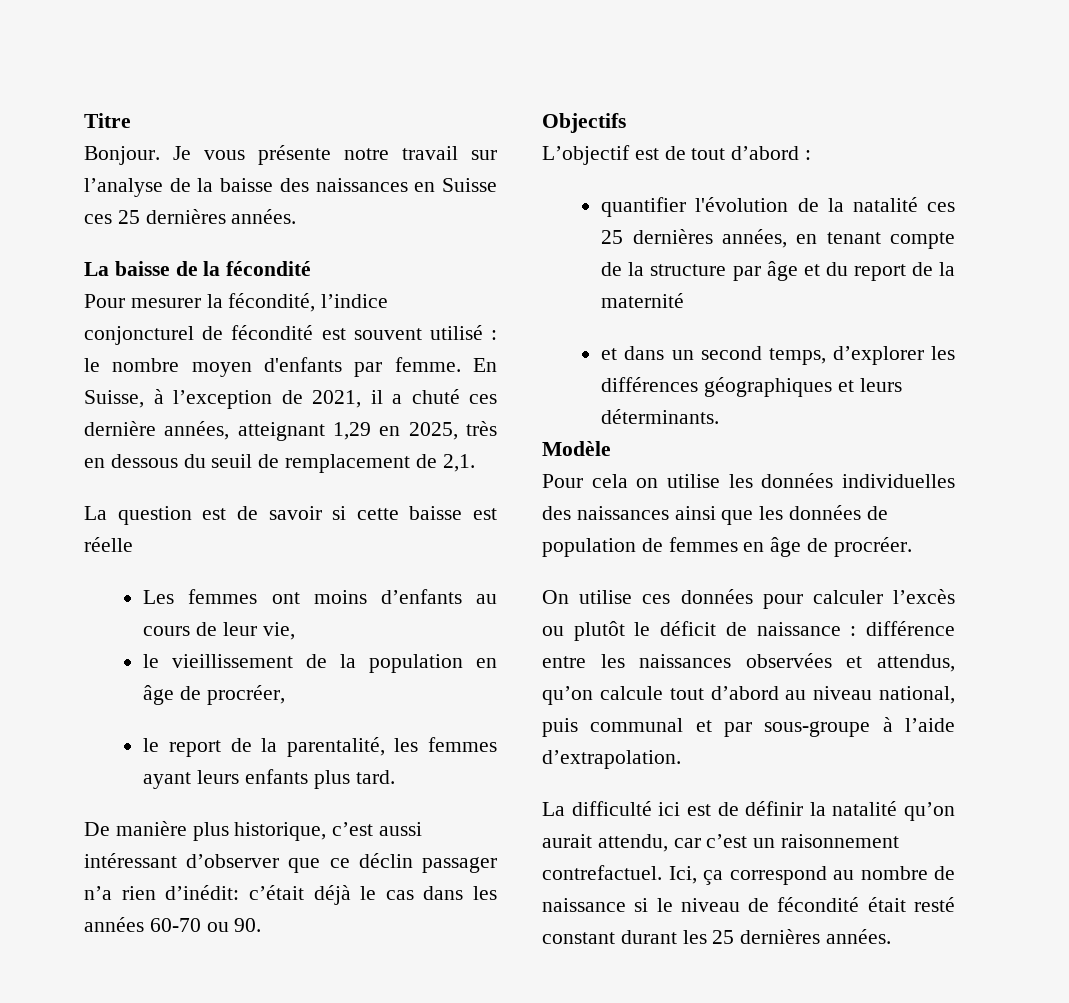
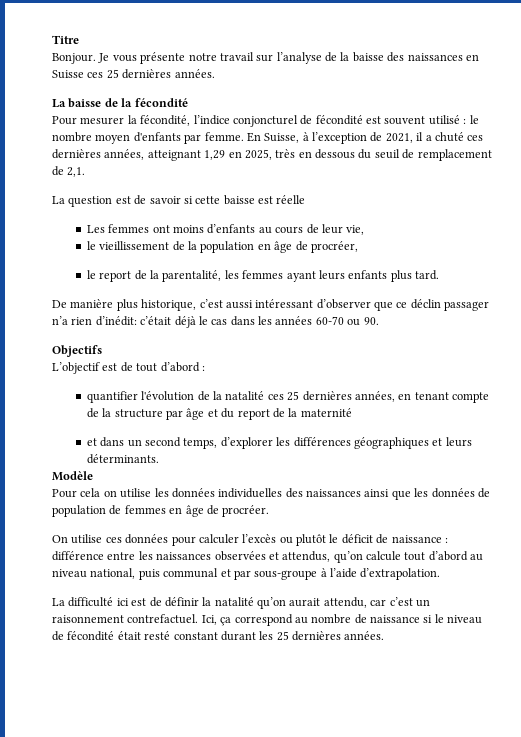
[84,421,156,436] dernière -> [52,149,101,159] dernières

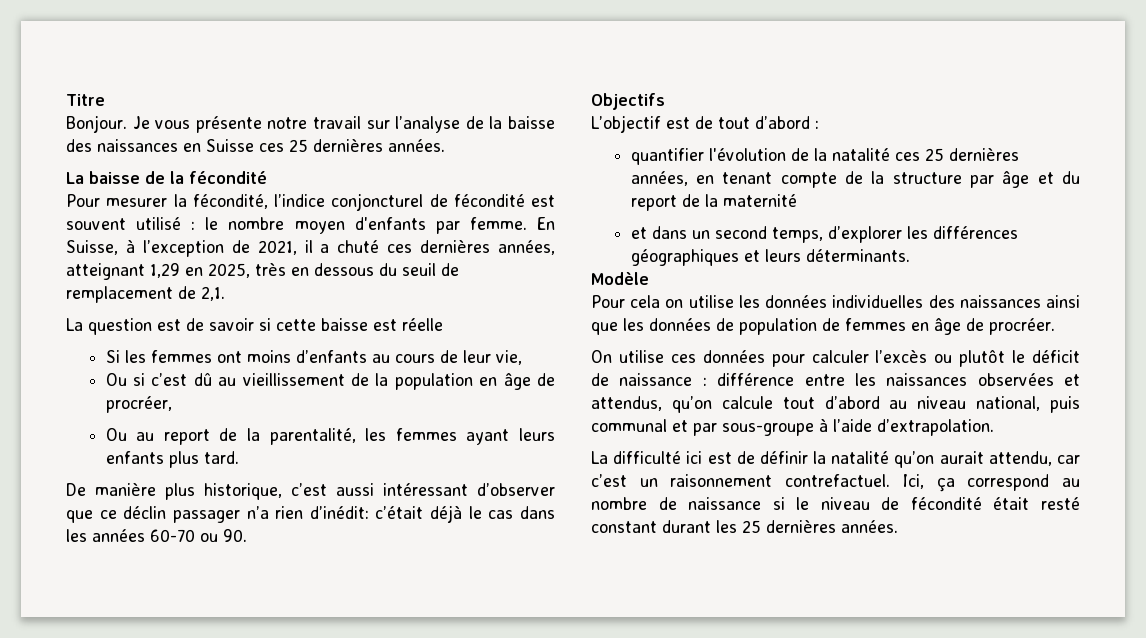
[86,225,105,233] Les -> [105,350,146,363] Si les
[86,241,96,250] le -> [105,373,237,386] Ou si c’est dû au
[86,270,96,279] le -> [105,428,155,441] Ou au

